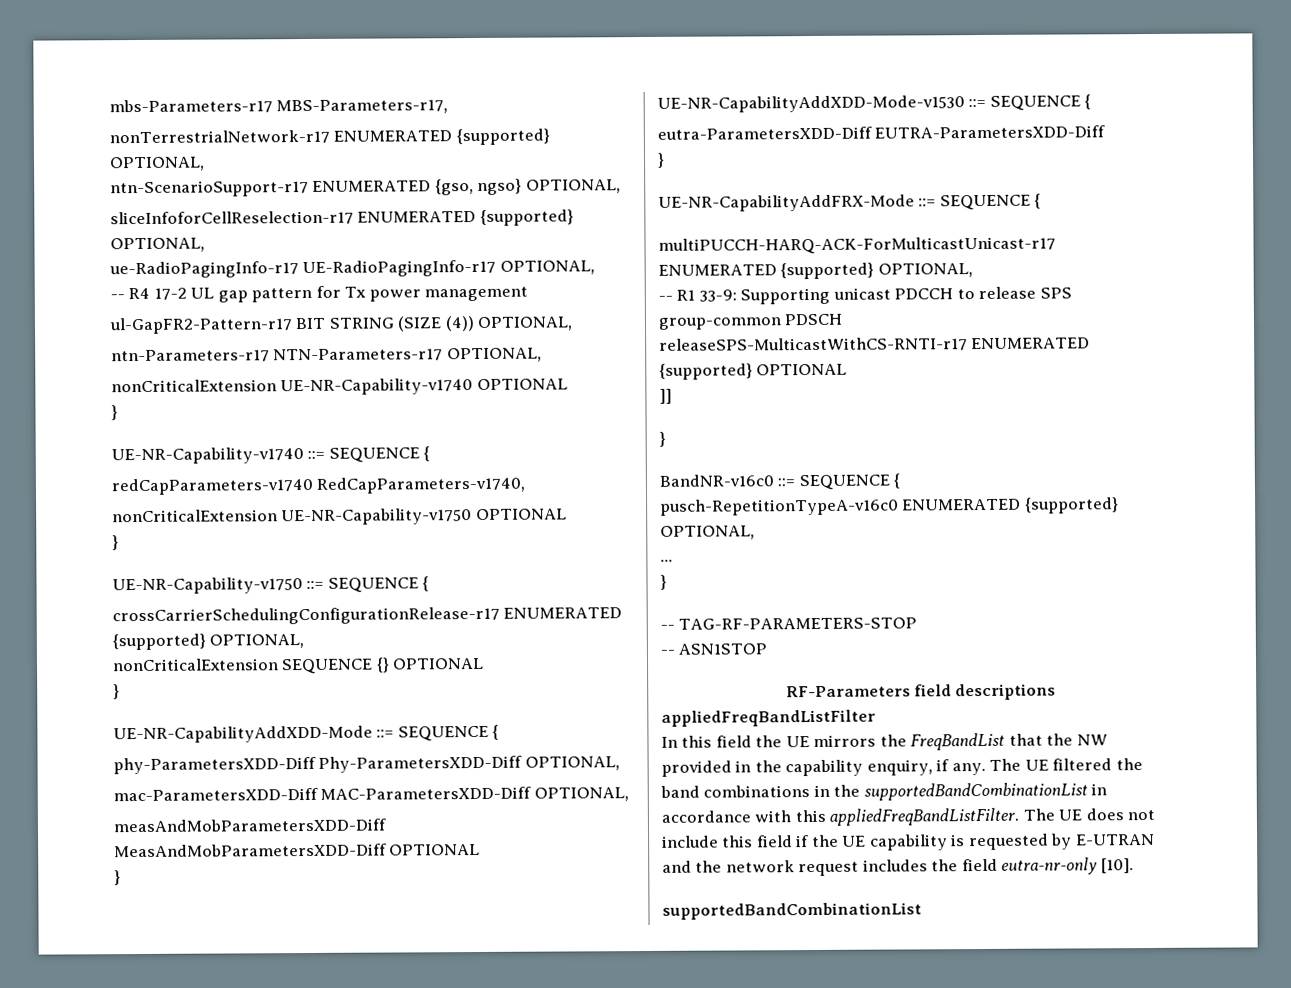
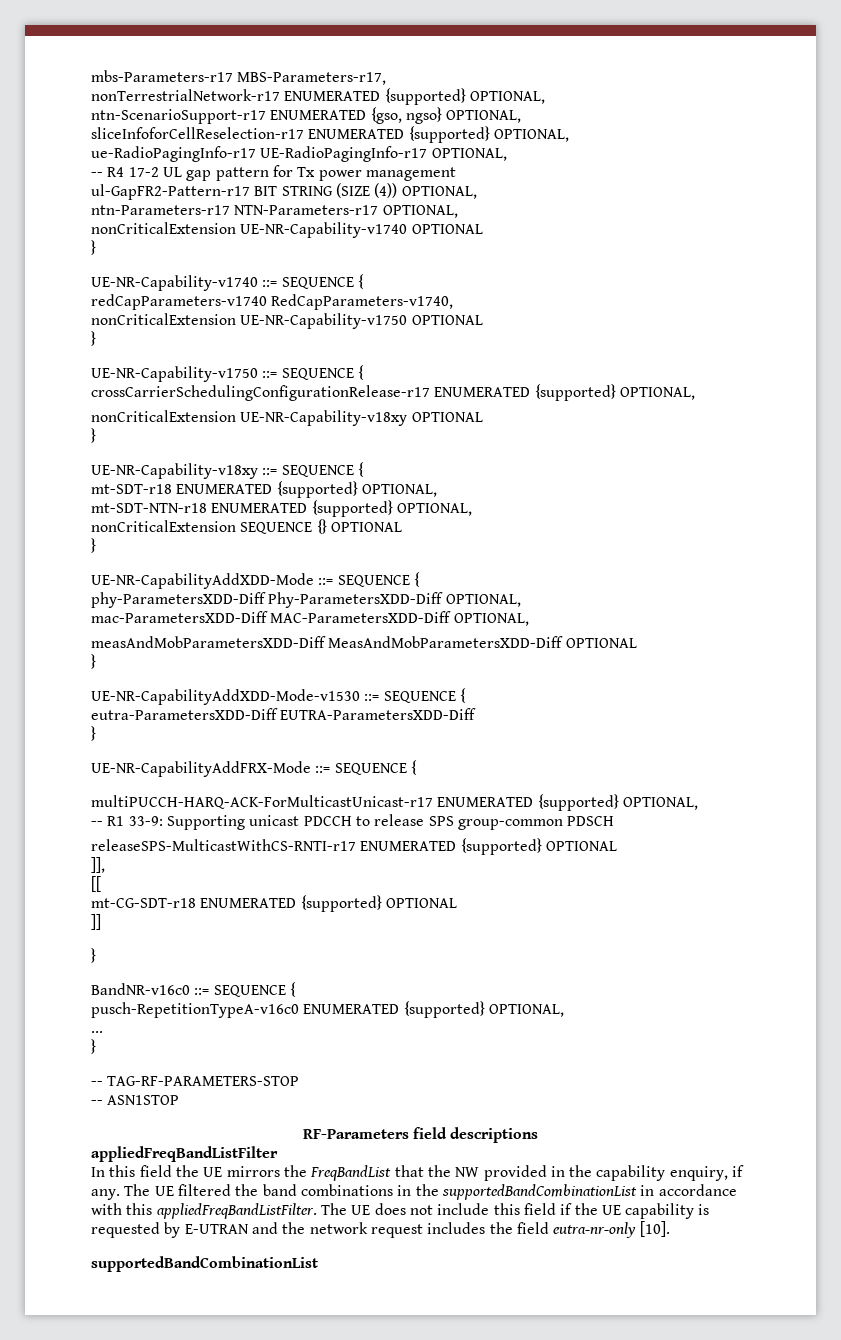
(305, 641) none -> [91,410,483,426] [91,428,96,443] [91,462,364,479] [91,481,437,498] [91,500,472,517] // nonCriticalExtension UE-NR-Capability-v18xy OPTIONAL // } // UE-NR-Capability-v18xy ::= SEQUENCE { // mt-SDT-r18 ENUMERATED {supported} OPTIONAL, // mt-SDT-NTN-r18 ENUMERATED {supported} OPTIONAL,
(848, 369) none -> [91,857,105,873] [91,876,101,892] [91,895,457,912] // ]], // [[ // mt-CG-SDT-r18 ENUMERATED {supported} OPTIONAL

